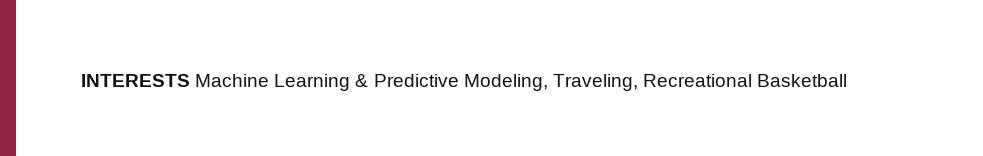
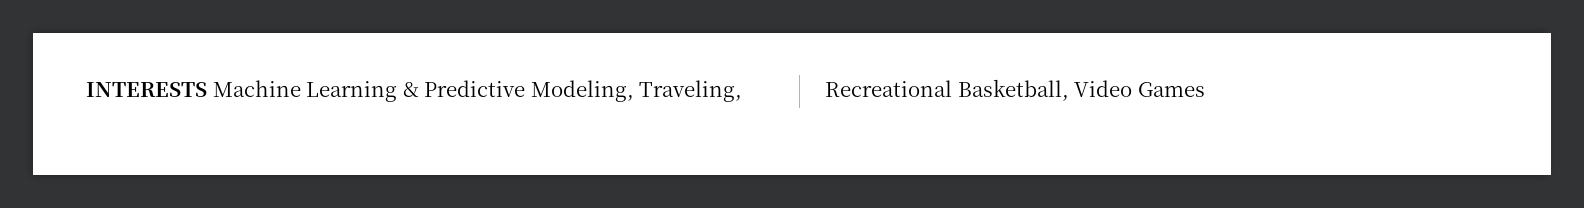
[757,74,848,87] Basketball -> [957,79,1205,101] Basketball, Video Games

